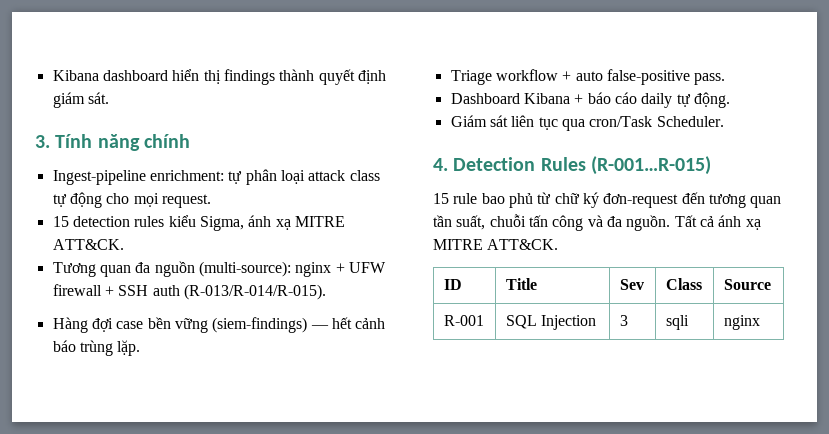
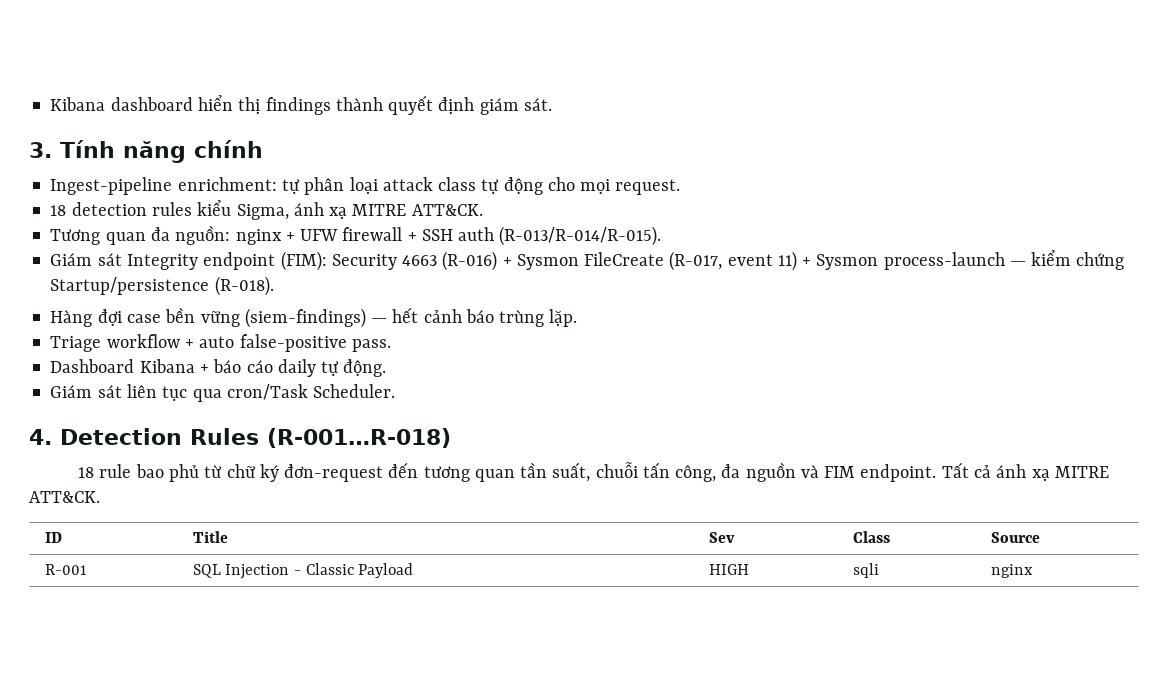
[52,216,69,227] 15 -> [50,205,67,216] 18
[154,261,291,277] nguồn (multi-source): -> [175,225,231,245] nguồn:
(326, 292) none -> [50,250,1125,271] [50,276,274,296] // Giám sát Integrity endpoint (FIM): Security 4663 (R-016) + Sysmon FileCreate (R-017, event 11) + Sysmon process-launch — kiểm chứng Startup/persistence (R-018).
[591,156,712,175] [433,193,449,204] (R-001…R-015) // 15 -> [267,428,451,448] [78,467,95,478] (R-001…R-018) // 18
[552,215,671,231] công và đa nguồn. -> [675,462,937,482] công, đa nguồn và FIM endpoint.
[619,315,628,326] | 3 -> [294,563,414,578] [708,564,749,575] - Classic Payload | HIGH

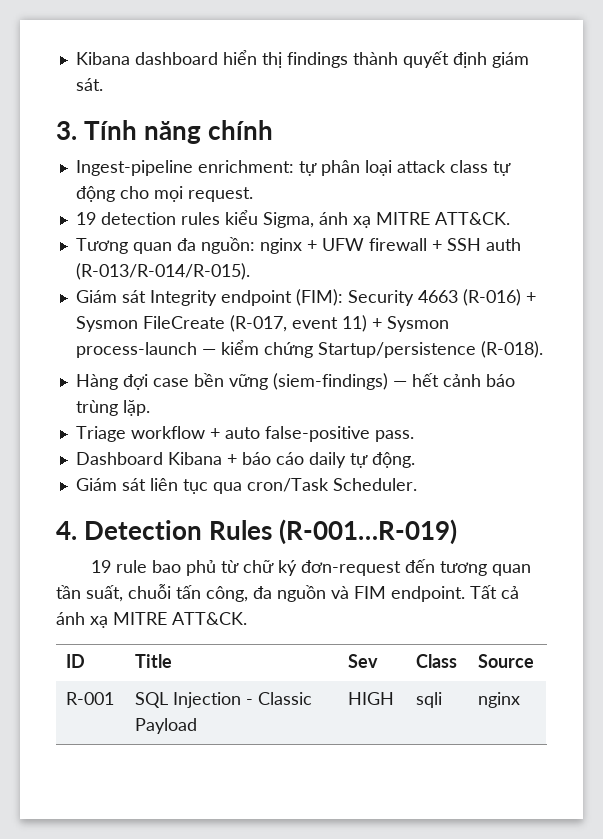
[50,205,67,216] 18 -> [75,212,96,225] 19
[267,428,451,448] [78,467,95,478] (R-001…R-018) // 18 -> [278,519,457,545] [90,560,111,573] (R-001…R-019) // 19

